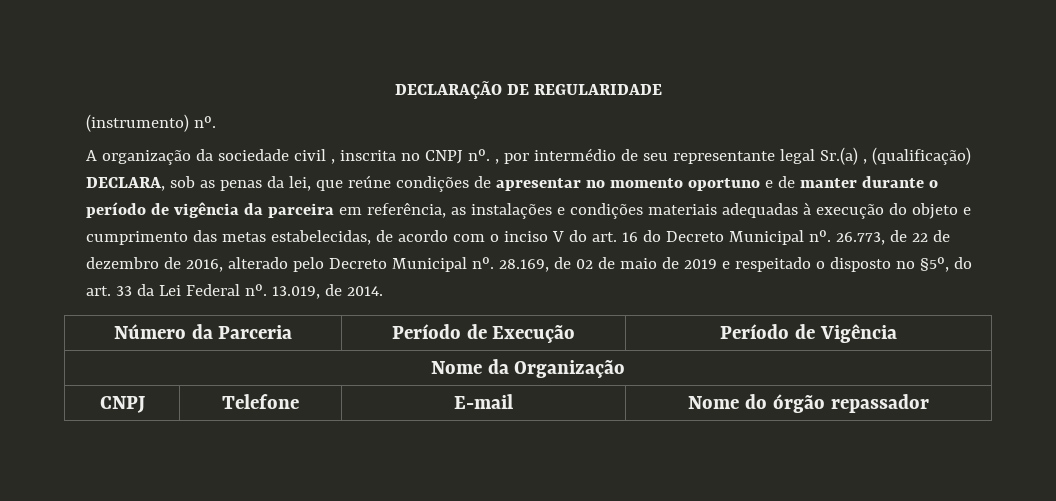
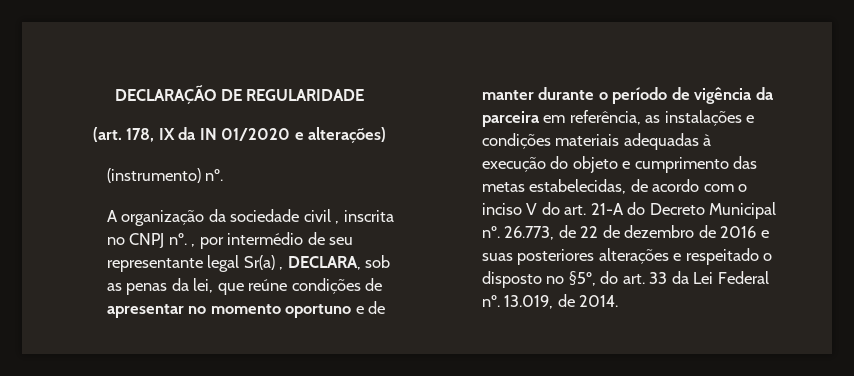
(662, 89) none -> [92,127,387,143] // (art. 178, IX da IN 01/2020 e alterações)
[819,147,971,165] Sr.(a) , (qualificação) -> [243,255,284,270] Sr(a) ,
[621,232,638,242] 16 -> [590,203,624,215] 21-A
[185,257,717,272] 2016, alterado pelo Decreto Municipal nº. 28.169, de 02 de maio de 2019 -> [720,226,769,238] [481,248,669,265] 2016 e suas posteriores alterações
[113,324,293,339] [391,324,576,343] [720,324,897,343] [430,359,626,378] [99,396,145,413] [222,394,299,409] [454,394,513,409] [688,394,929,413] // Número da Parceria | Período de Execução | Período de Vigência // Nome da Organização // CNPJ | Telefone | E-mail | Nome do órgão repassador -> (619, 301) none

